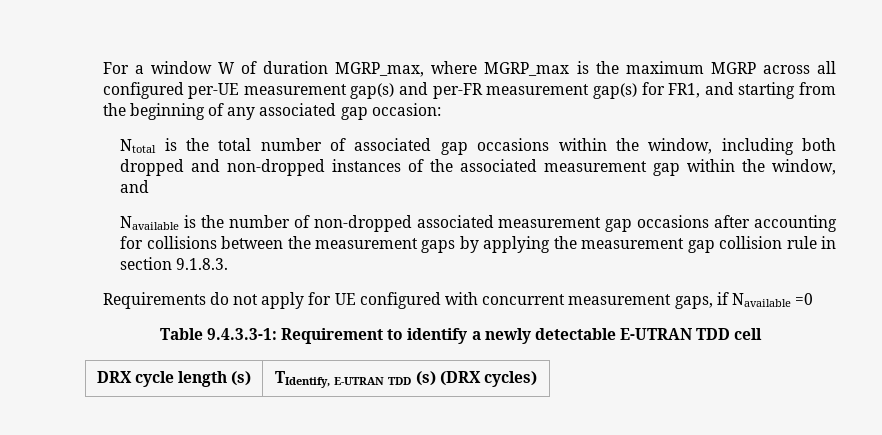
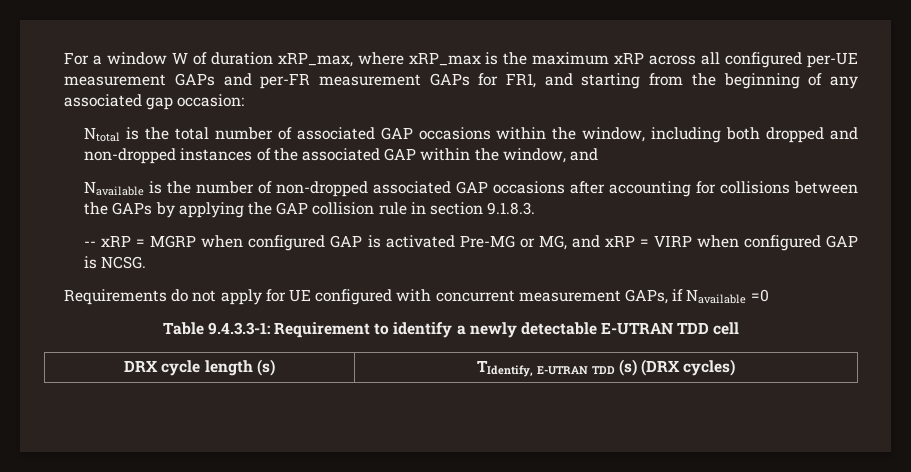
[335,61,570,77] MGRP_max, where MGRP_max -> [277,52,481,67] xRP_max, where xRP_max
[710,62,756,74] MGRP -> [614,52,645,64] xRP
[350,83,395,99] gap(s) -> [174,73,215,86] GAPs
[592,83,637,99] gap(s) -> [429,73,470,86] GAPs
[440,142,468,155] gap -> [380,127,413,140] GAP
[544,161,681,176] measurement gap -> [384,148,417,161] GAP
[498,217,633,232] measurement gap -> [456,181,489,194] GAP
[315,238,456,253] measurement gaps -> [112,202,153,215] GAPs
[581,238,715,253] measurement gap -> [276,202,309,215] GAP
(229, 264) none -> [84,235,859,251] [84,256,147,269] // -- xRP = MGRP when configured GAP is activated Pre-MG or MG, and xRP = VIRP when configured GAP is NCSG.
[674,296,713,309] gaps, -> [624,289,668,304] GAPs,

